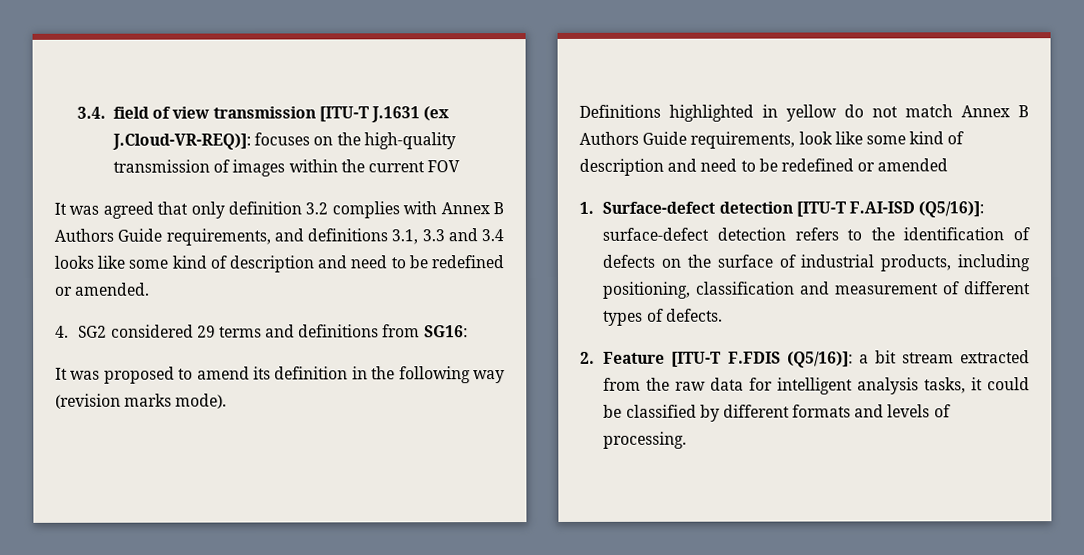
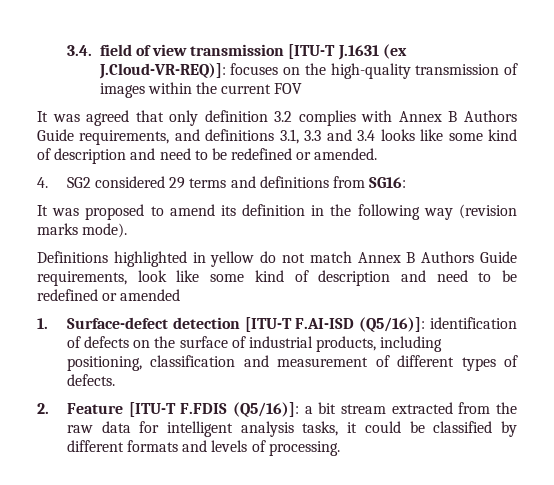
[602,227,895,241] surface-defect detection refers to the -> (426, 324) none

